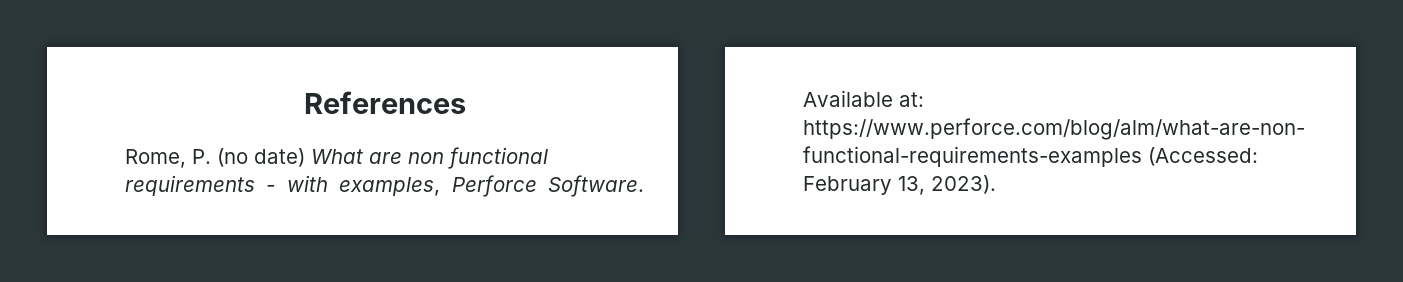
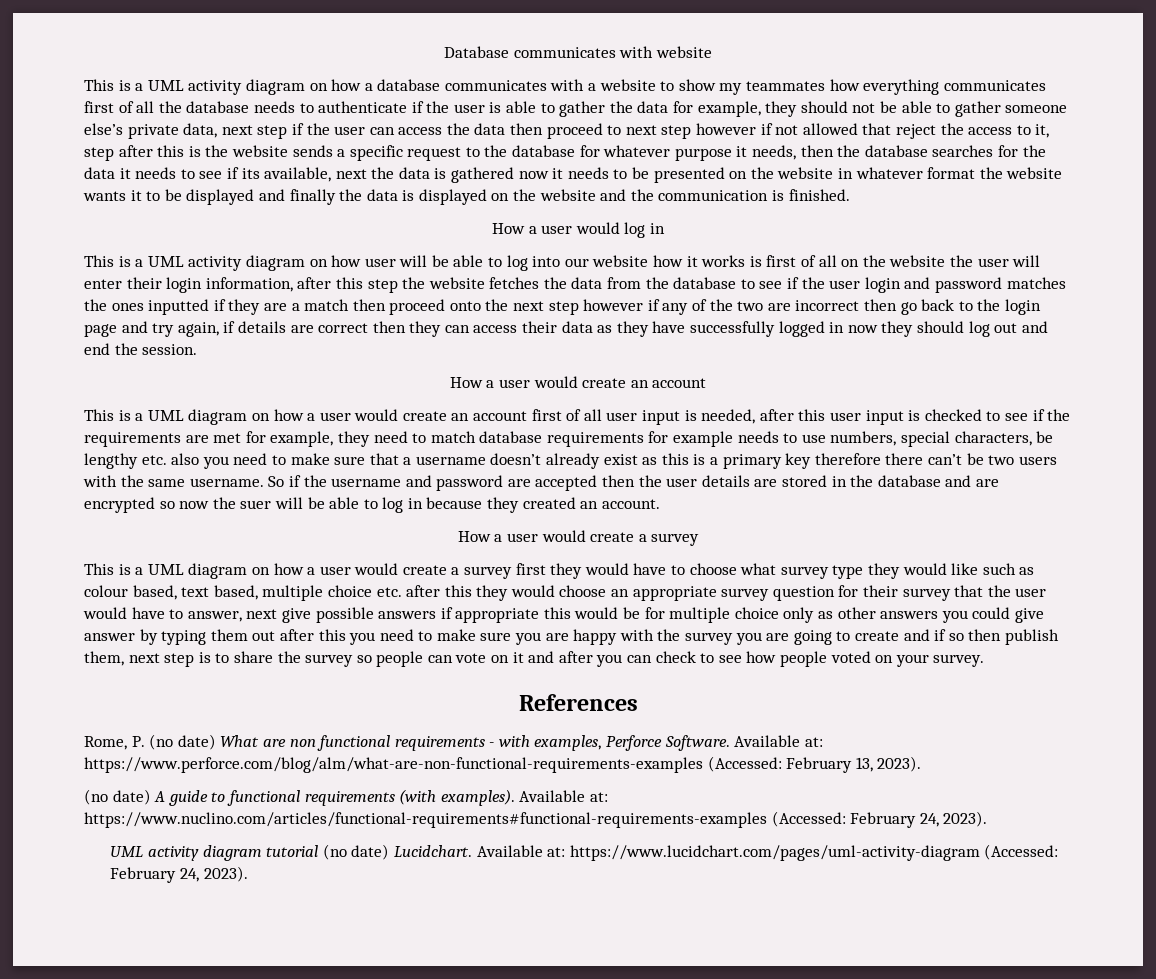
(303, 102) none -> [444,46,712,58] [84,79,1046,95] [84,101,1068,117] [84,123,1050,139] [84,145,1046,161] [84,167,1063,183] [83,189,850,205] [492,222,665,238] [84,255,1041,271] [84,277,1066,293] [84,299,1041,315] [84,321,1048,337] [84,343,198,355] [449,376,707,388] [84,409,1071,425] [84,431,1054,447] [84,453,1057,469] [83,475,999,491] [84,497,660,513] [457,530,700,546] [84,563,1035,579] [84,585,1047,601] [83,607,1044,623] [84,629,1059,645] [84,651,985,667] Database communicates with website // This is a UML activity diagram on how a database communicates with a website to show my teammates how everything communicates first of all the database needs to authenticate if the user is able to gather the data for example, they should not be able to gather someone else’s private data, next step if the user can access the data then proceed to next step however if not allowed that reject the access to it, step after this is the website sends a specific request to the database for whatever purpose it needs, then the database searches for the data it needs to see if its available, next the data is gathered now it needs to be presented on the website in whatever format the website wants it to be displayed and finally the data is displayed on the website and the communication is finished. // How a user would log in // This is a UML activity diagram on how user will be able to log into our website how it works is first of all on the website the user will enter their login information, after this step the website fetches the data from the database to see if the user login and password matches the ones inputted if they are a match then proceed onto the next step however if any of the two are incorrect then go back to the login page and try again, if details are correct then they can access their data as they have successfully logged in now they should log out and end the session. // How a user would create an account // This is a UML diagram on how a user would create an account first of all user input is needed, after this user input is checked to see if the requirements are met for example, they need to match database requirements for example needs to use numbers, special characters, be lengthy etc. also you need to make sure that a username doesn’t already exist as this is a primary key therefore there can’t be two users with the same username. So if the username and password are accepted then the user details are stored in the database and are encrypted so now the suer will be able to log in because they created an account. // How a user would create a survey // This is a UML diagram on how a user would create a survey first they would have to choose what survey type they would like such as colour based, text based, multiple choice etc. after this they would choose an appropriate survey question for their survey that the user would have to answer, next give possible answers if appropriate this would be for multiple choice only as other answers you could give answer by typing them out after this you need to make sure you are happy with the survey you are going to create and if so then publish them, next step is to share the survey so people can vote on it and after you can check to see how people voted on your survey. //
(996, 184) none -> [84,789,608,806] [84,811,988,828] [110,844,1059,861] [110,866,248,883] // (no date) A guide to functional requirements (with examples). Available at: https://www.nuclino.com/articles/functional-requirements#functional-requirements-examples (Accessed: February 24, 2023). // UML activity diagram tutorial (no date) Lucidchart. Available at: https://www.lucidchart.com/pages/uml-activity-diagram (Accessed: February 24, 2023).

